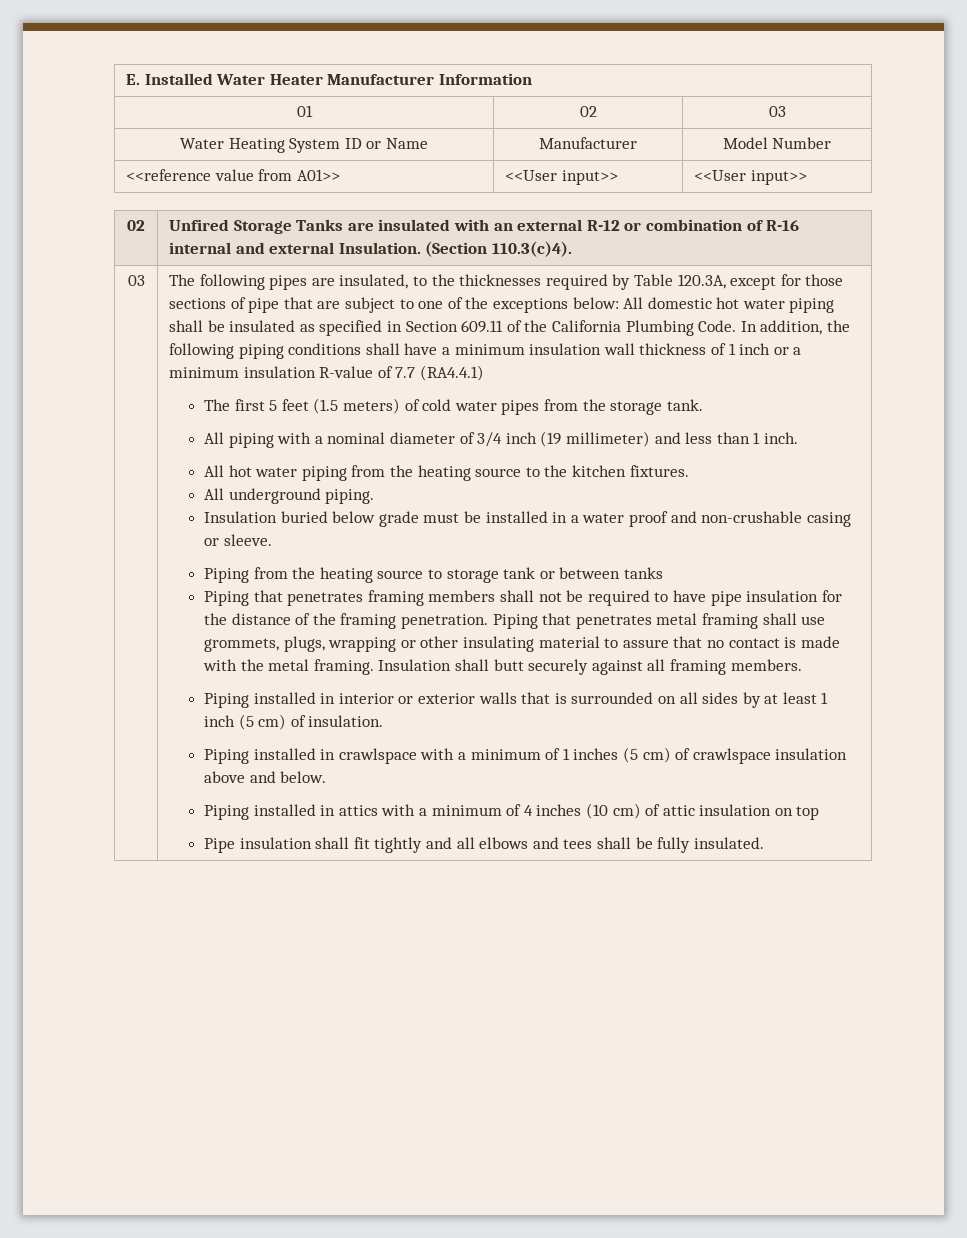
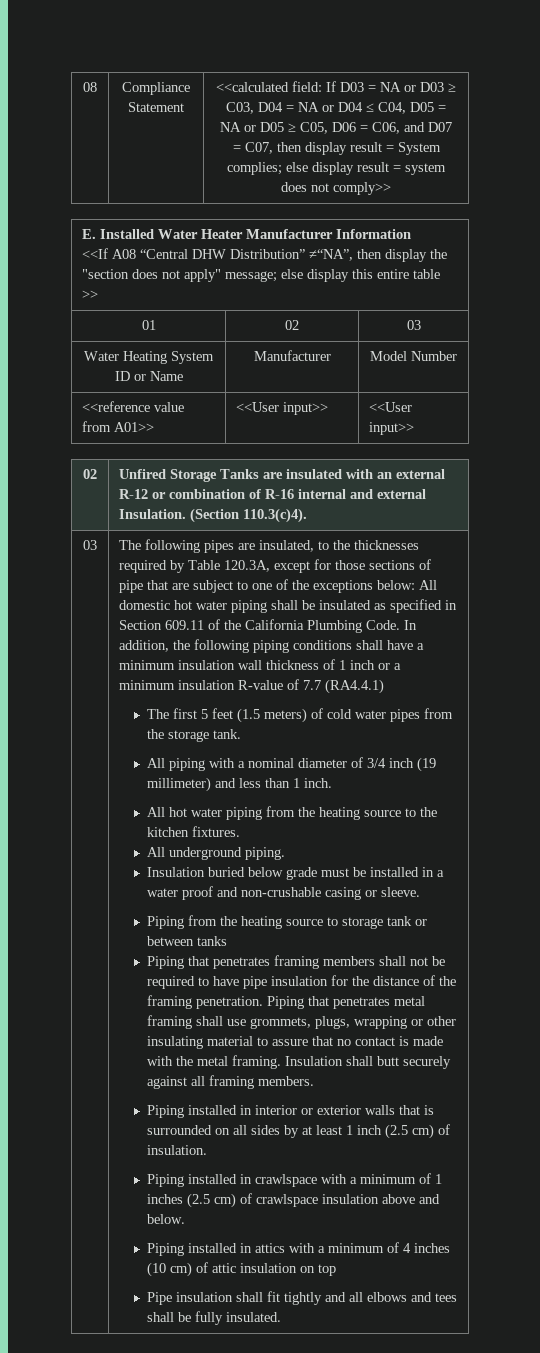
(126, 79) none -> [83,82,97,92] [122,82,190,95] [128,102,184,112] [216,81,456,92] [226,102,446,114] [220,122,452,134] [232,142,441,155] [227,162,446,175] [281,182,391,195] 08 | Compliance Statement | <<calculated field: If D03 = NA or D03 ≥ C03, D04 = NA or D04 ≤ C04, D05 = NA or D05 ≥ C05, D06 = C06, and D07 = C07, then display result = System complies; else display result = system does not comply>> //
(533, 79) none -> [82,248,448,262] [82,269,441,282] [82,290,99,299] // <<If A08 “Central DHW Distribution” ≠“NA”, then display the "section does not apply" message; else display this entire table >>
[238,714,254,730] (5 -> [385,1124,409,1139] (2.5
[622,747,638,763] (5 -> [187,1193,211,1208] (2.5

